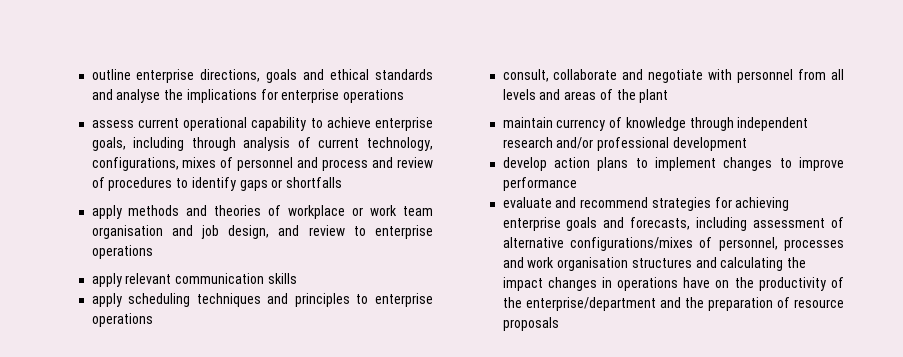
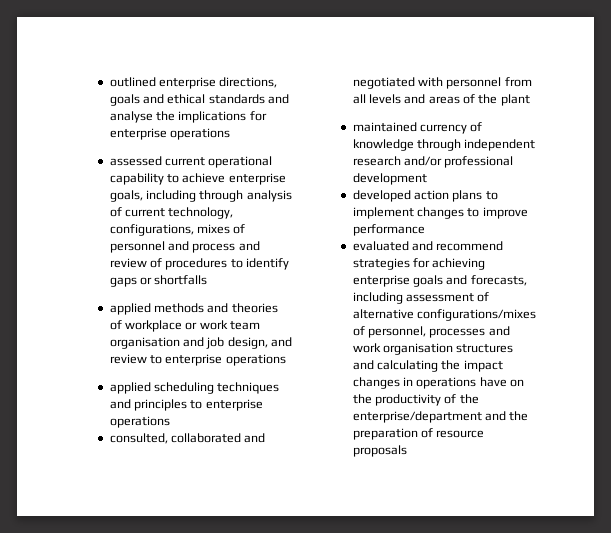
[91,69,131,80] outline -> [109,77,156,87] outlined
[91,120,134,128] assess -> [109,156,162,166] assessed
[91,205,122,219] apply -> [109,303,151,315] applied
[91,273,297,287] [91,293,122,307] apply relevant communication skills // apply -> [109,382,151,394] applied
[502,69,704,83] consult, collaborate and negotiate -> [109,433,266,444] [352,77,415,89] consulted, collaborated and negotiated
[502,117,553,128] maintain -> [352,122,417,132] maintained
[502,157,547,171] develop -> [352,190,411,202] developed
[502,197,552,208] evaluate -> [352,241,409,251] evaluated

